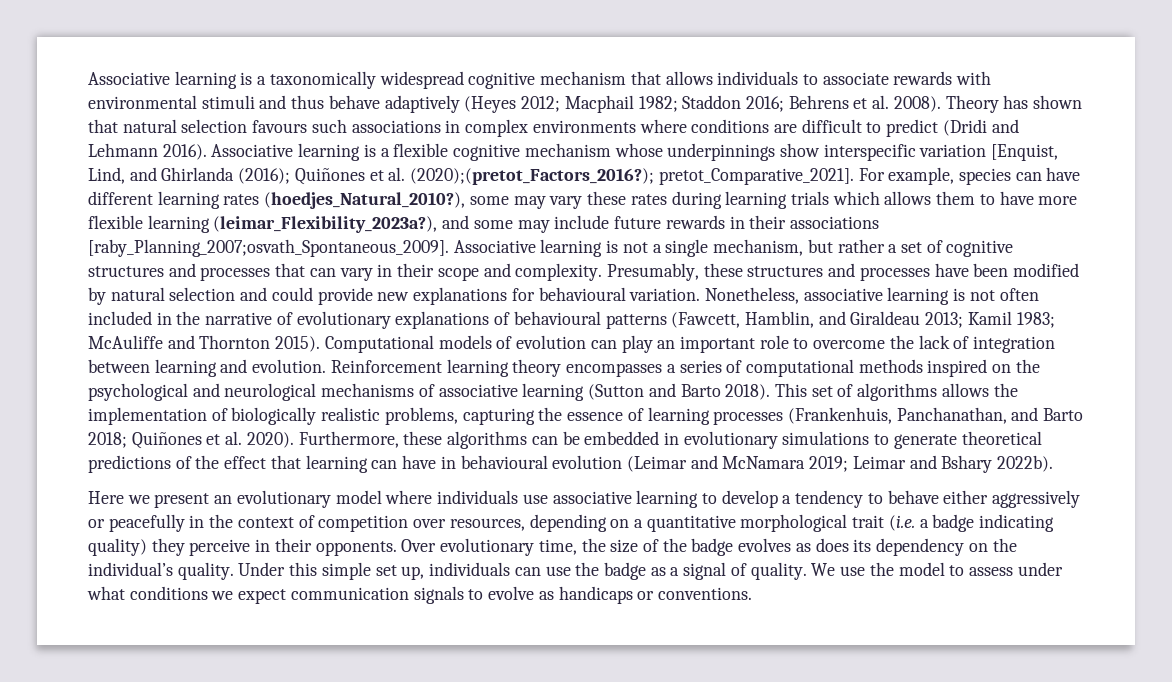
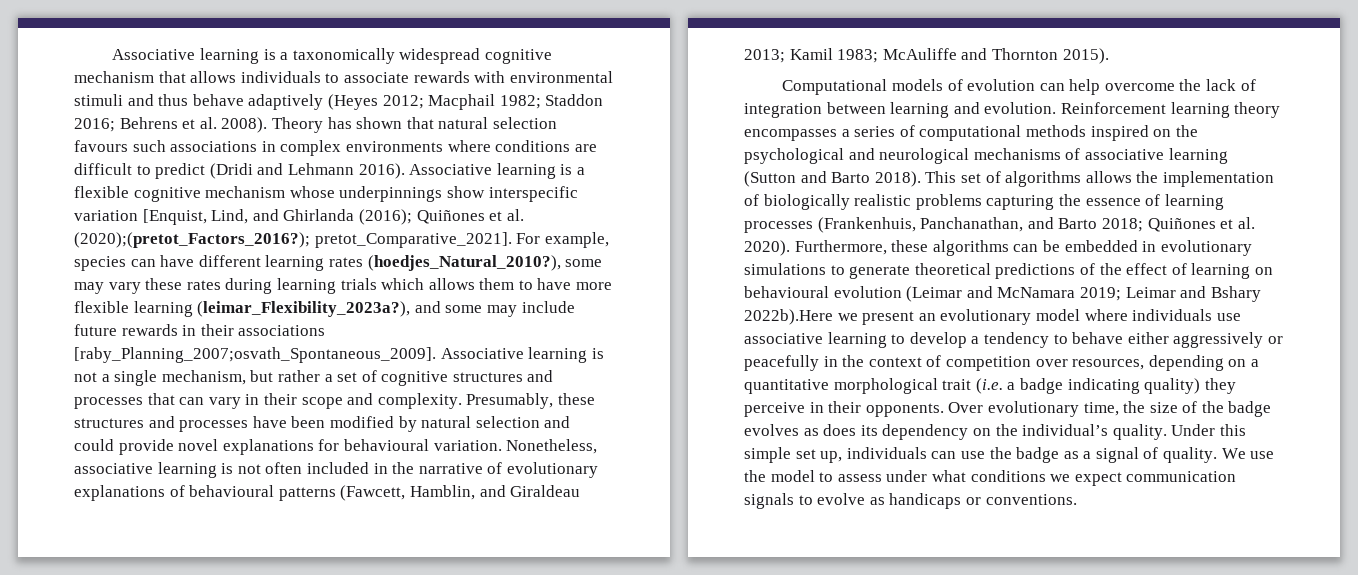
[377,292,410,301] new -> [178,439,219,451] novel
(321, 344) none -> (1109, 56) //
[621,335,809,353] play an important role to -> [1069,79,1101,95] help
[384,407,458,425] problems, -> [915,194,982,210] problems
[270,455,456,473] that learning can have in -> [1171,263,1273,279] of learning on
[997,455,1054,472] [88,491,124,504] 2022b). // Here -> [744,309,833,325] 2022b).Here

